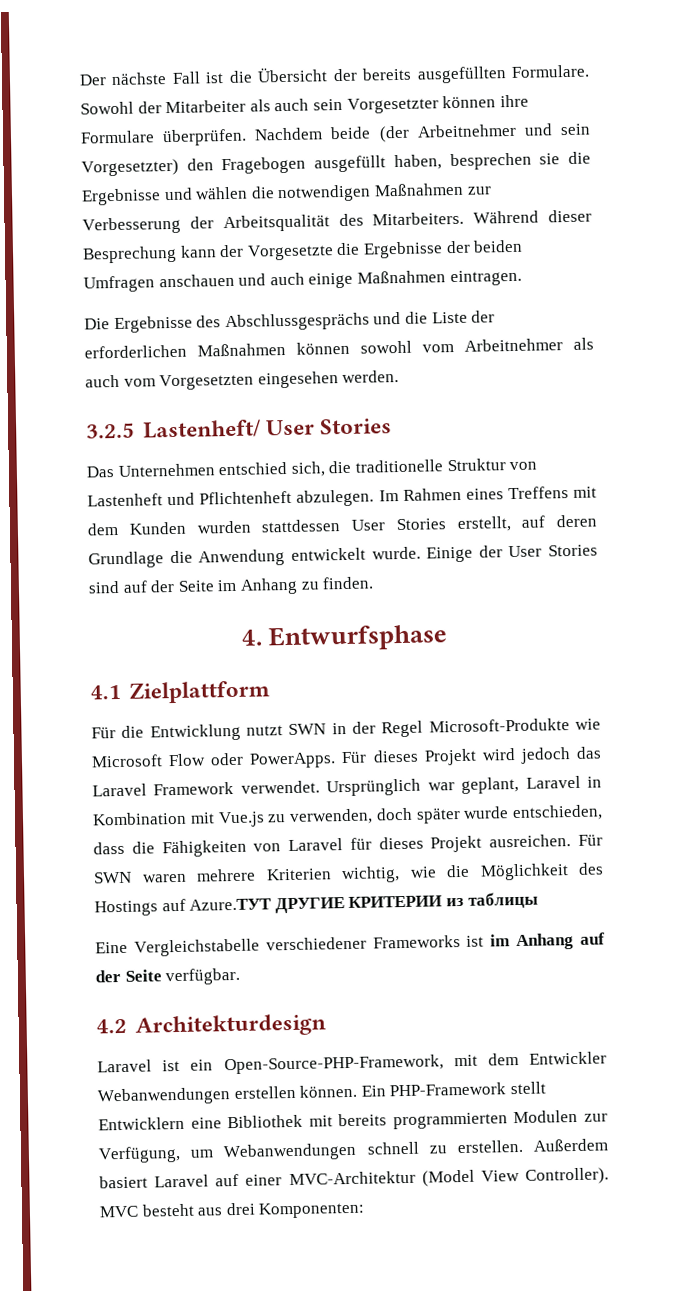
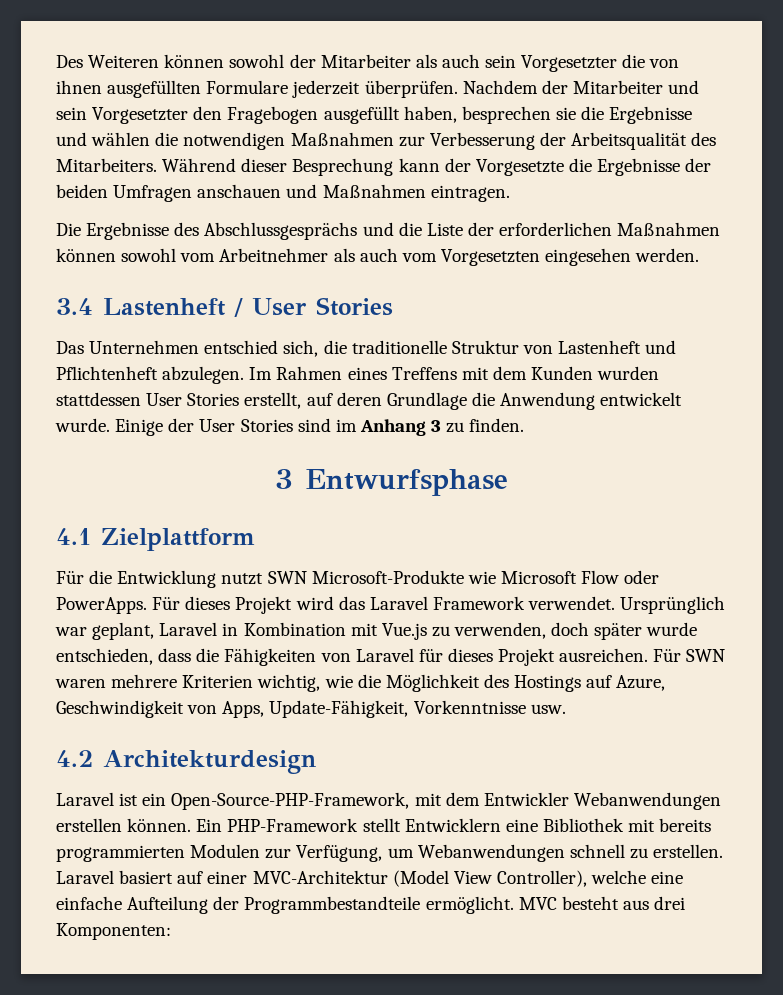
[79,64,590,86] [80,101,134,115] Der nächste Fall ist die Übersicht der bereits ausgefüllten Formulare. Sowohl -> [56,54,285,68] Des Weiteren können sowohl
[442,94,529,109] [80,123,517,147] können ihre Formulare überprüfen. Nachdem beide (der Arbeitnehmer -> [622,54,680,68] [56,80,663,98] die von ihnen ausgefüllten Formulare jederzeit überprüfen. Nachdem der Mitarbeiter
[81,158,179,177] Vorgesetzter) -> [92,107,189,124] Vorgesetzter
[269,272,354,289] auch einige -> (318, 191) none
[86,419,261,439] 3.2.5 Lastenheft/ -> [56,298,243,317] 3.4 Lastenheft /
[122,577,298,595] auf der Seite im Anhang -> [335,419,442,436] im Anhang 3
[240,629,262,646] 4. -> [274,469,293,489] 3
[331,720,424,738] in der Regel -> (307, 577) none
[519,747,571,764] jedoch -> (334, 603) none
[189,891,538,914] [95,932,605,957] [95,967,241,986] Azure.ТУТ ДРУГИЕ КРИТЕРИИ из таблицы // Eine Vergleichstabelle verschiedener Frameworks ist im Anhang auf der Seite verfügbar. -> [616,675,666,691] [56,700,566,718] Azure, Geschwindigkeit von Apps, Update-Fähigkeit, Vorkenntnisse usw.
[533,1138,608,1152] [99,1174,210,1189] Außerdem basiert Laravel -> [56,870,174,884] Laravel basiert
[525,1167,609,1185] Controller). -> [496,870,684,887] [56,896,514,914] Controller), welche eine einfache Aufteilung der Programmbestandteile ermöglicht.

